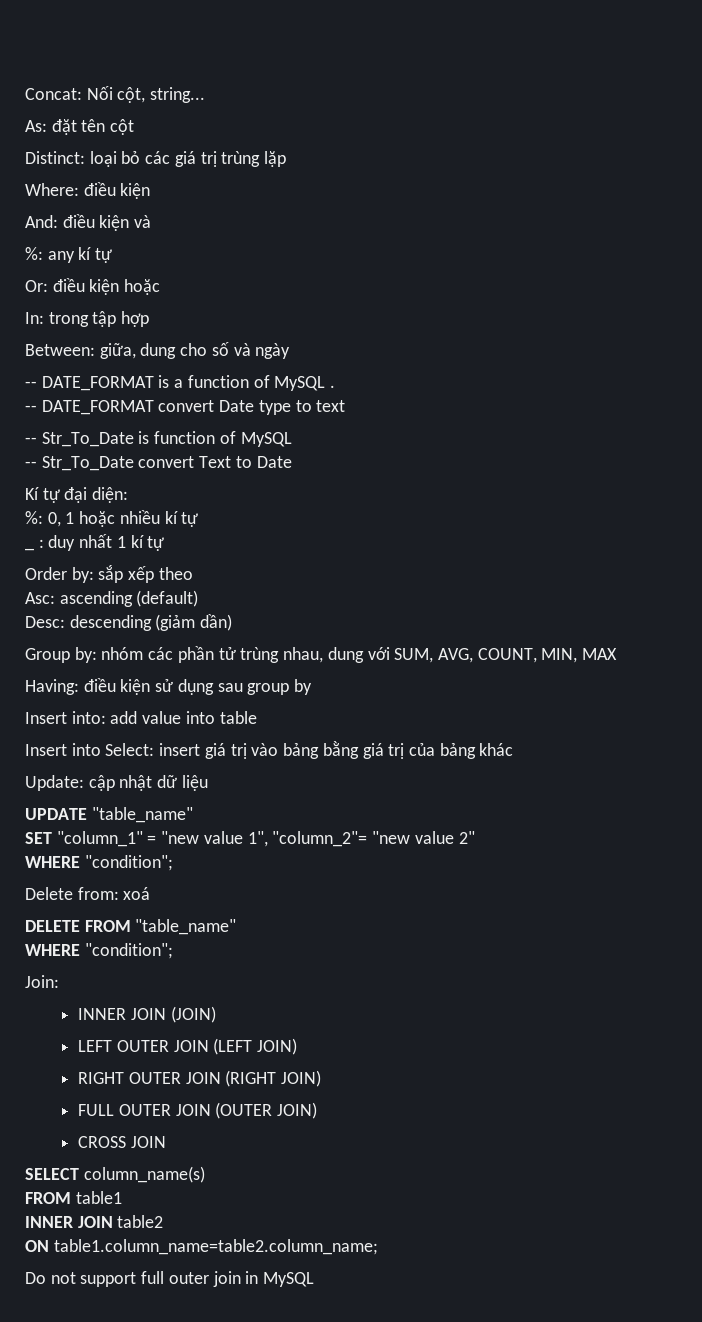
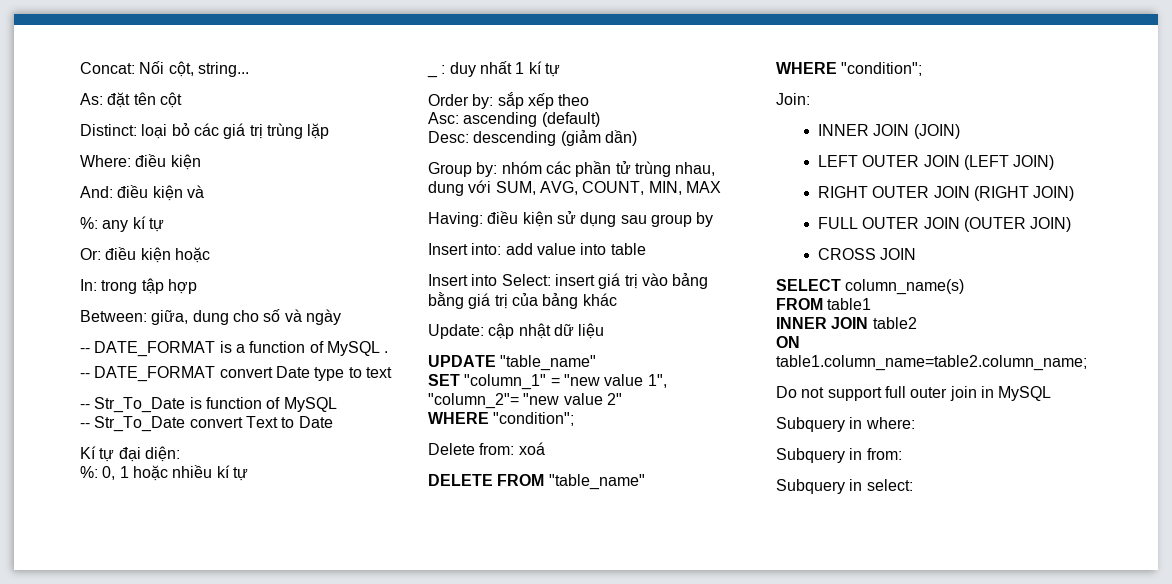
(315, 1279) none -> [776,417,915,432] [776,448,902,463] [776,479,913,494] // Subquery in where: // Subquery in from: // Subquery in select:

